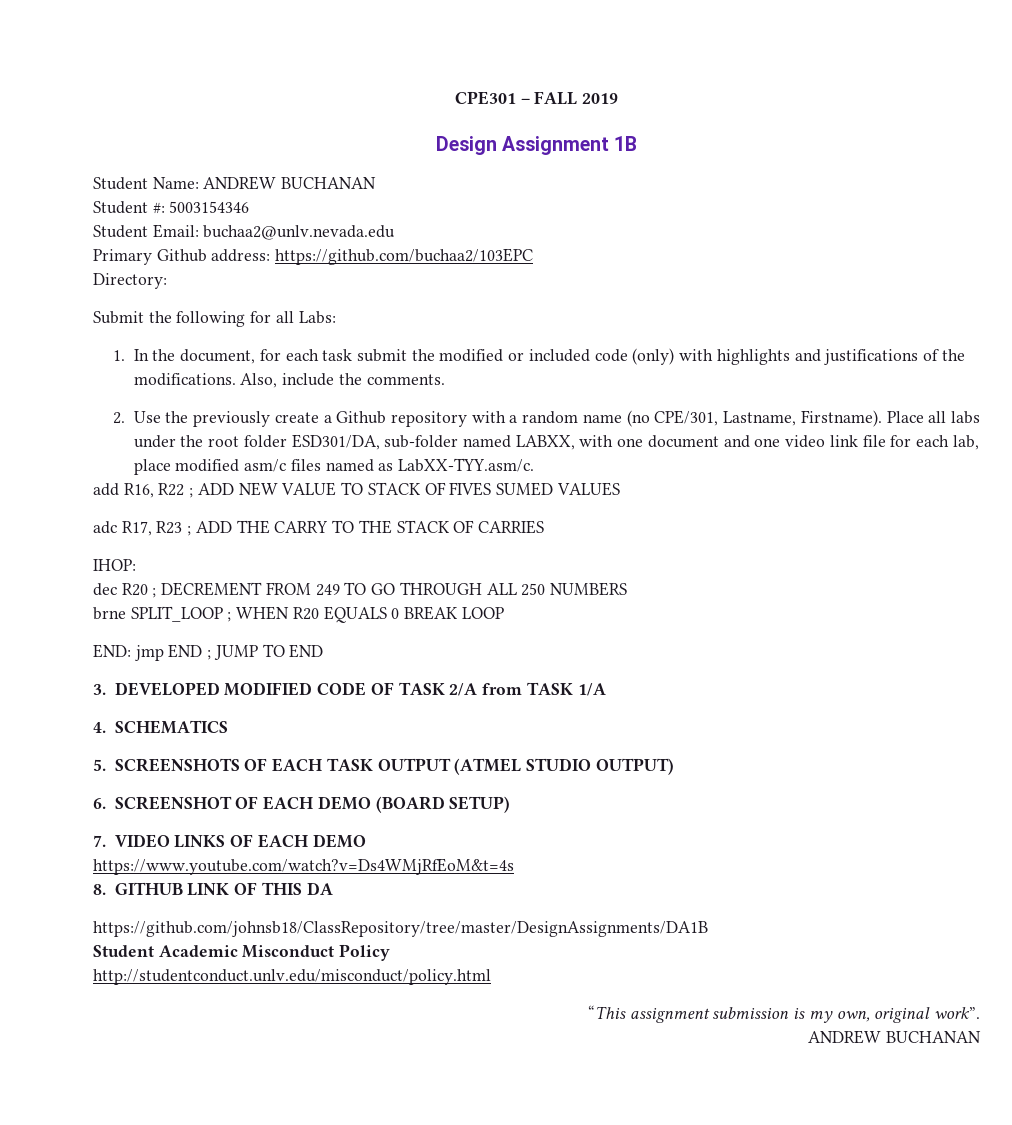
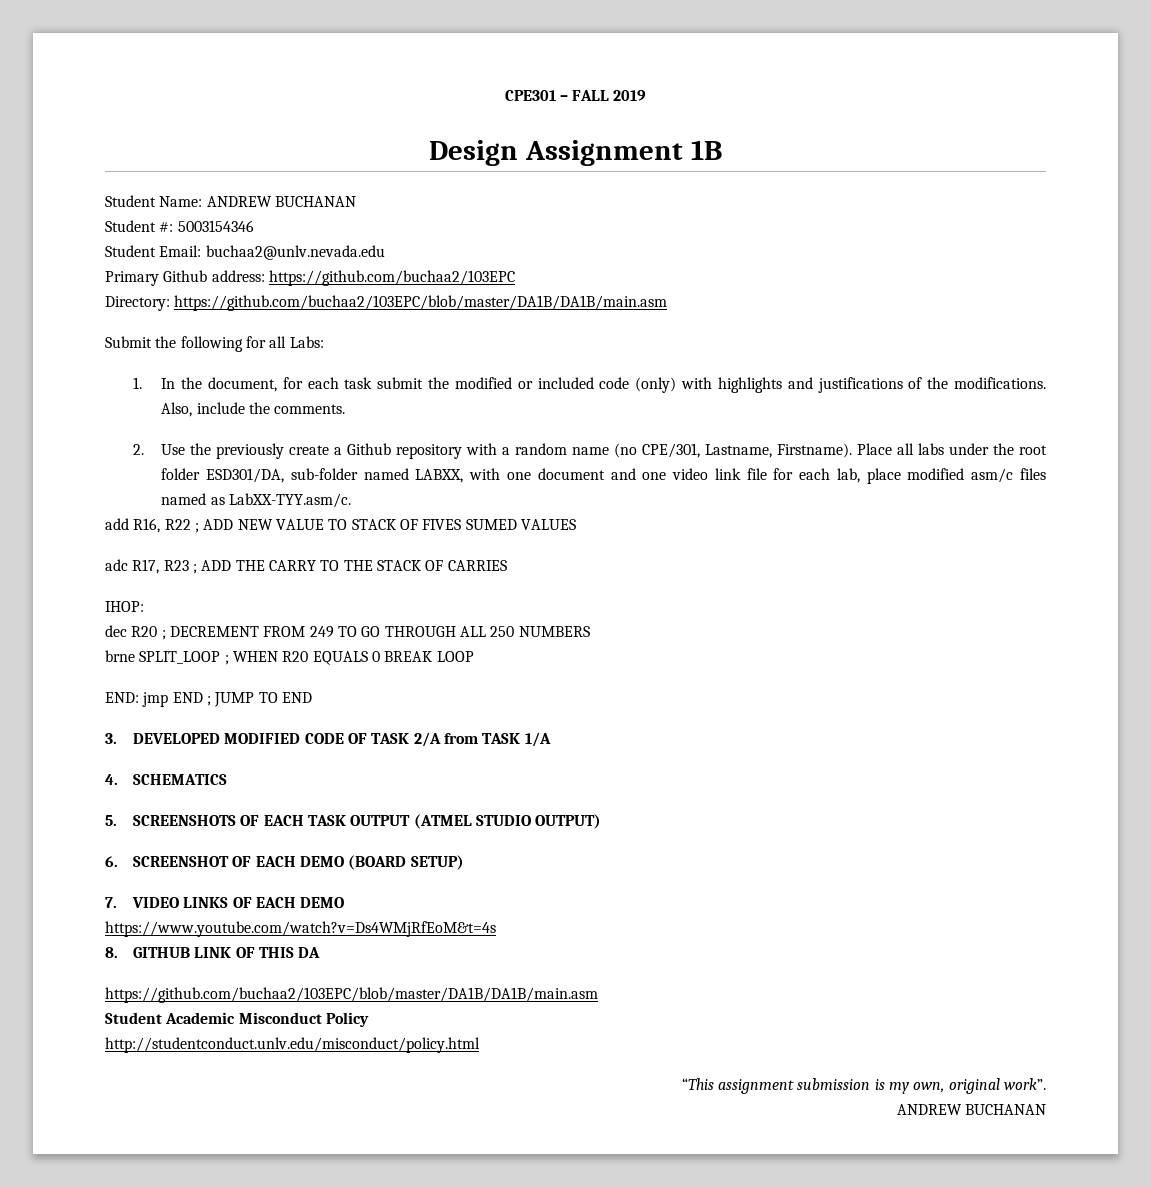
(167, 281) none -> [174,295,668,311] https://github.com/buchaa2/103EPC/blob/master/DA1B/DA1B/main.asm
[93,921,708,937] https://github.com/johnsb18/ClassRepository/tree/master/DesignAssignments/DA1B -> [105,987,598,1003] https://github.com/buchaa2/103EPC/blob/master/DA1B/DA1B/main.asm

